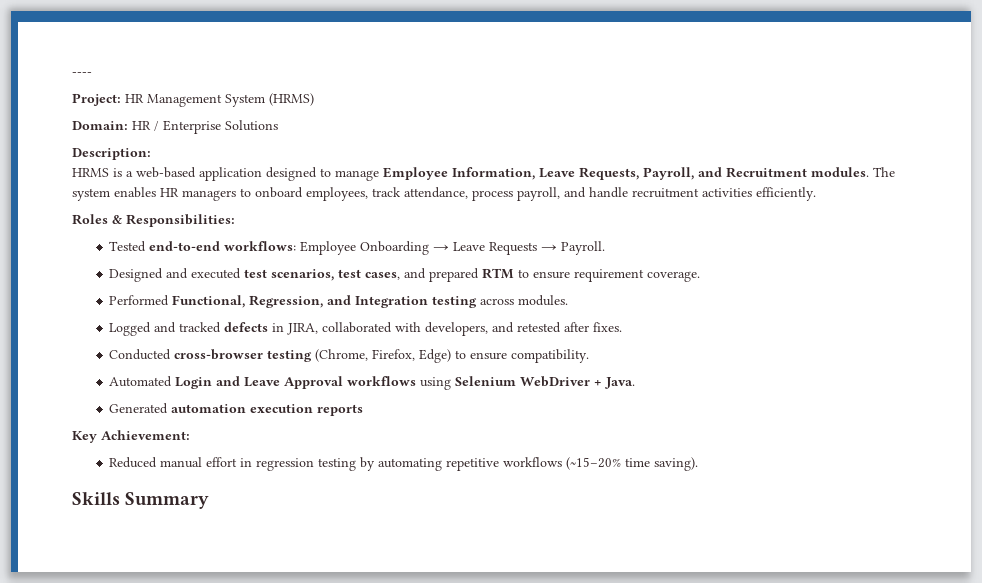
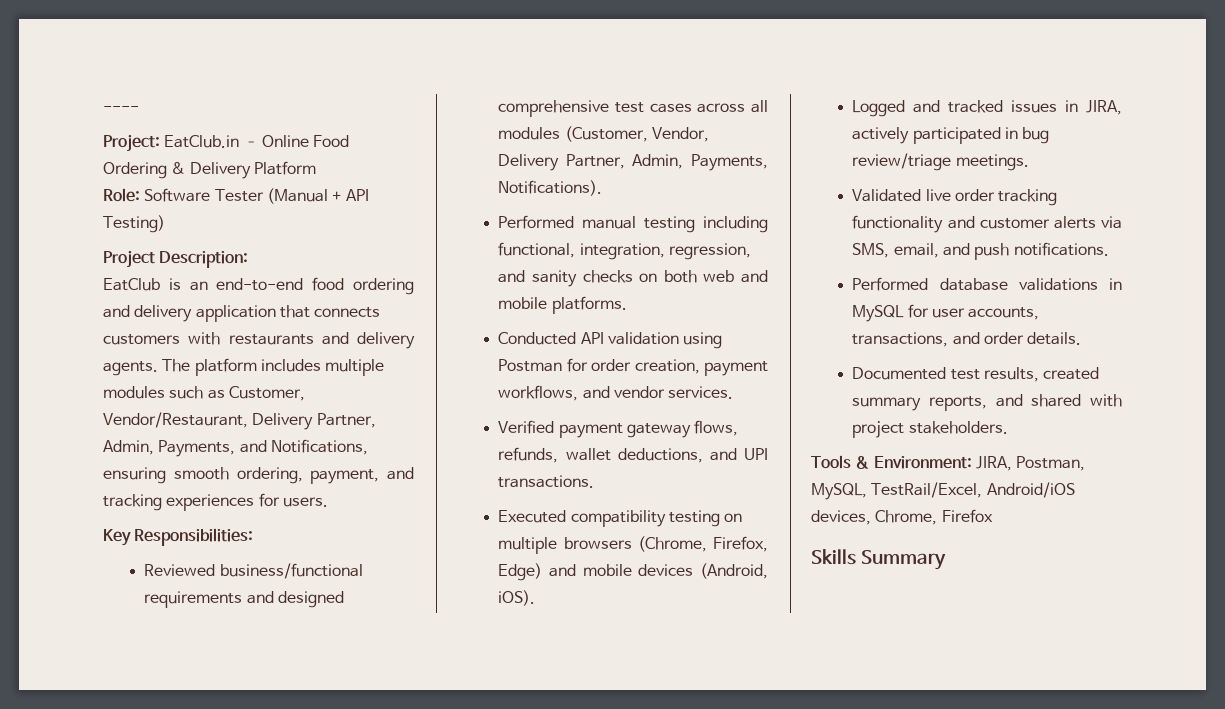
[125,93,314,107] [72,120,278,134] [72,148,151,160] [72,167,895,181] [72,187,816,201] [72,214,235,227] [109,241,606,255] [109,268,701,282] [109,295,569,308] HR Management System (HRMS) // Domain: HR / Enterprise Solutions // Description: // HRMS is a web-based application designed to manage Employee Information, Leave Requests, Payroll, and Recruitment modules. The system enables HR managers to onboard employees, track attendance, process payroll, and handle recruitment activities efficiently. // Roles & Responsibilities: // Tested end-to-end workflows: Employee Onboarding → Leave Requests → Payroll. // Designed and executed test scenarios, test cases, and prepared RTM to ensure requirement coverage. // Performed Functional, Regression, and Integration testing across modules. -> [164,135,350,148] [103,161,316,179] [103,188,369,204] [103,215,165,233] [103,250,249,268] [103,277,415,295] [103,305,381,322] [103,332,415,349] [103,358,385,376] [103,386,305,401] [103,412,376,430] [103,439,368,457] [103,467,414,484] [103,493,328,511] [103,528,254,546] [144,563,363,579] [144,591,345,608] [498,100,768,117] [498,126,710,142] [498,154,768,171] [498,180,603,196] [498,215,768,233] [498,242,752,260] [498,270,768,287] [498,296,627,314] [498,332,723,349] [498,358,768,376] [498,385,734,401] [498,420,739,438] [498,447,768,463] [498,475,595,488] [498,510,743,527] [498,536,768,554] [498,563,768,581] [498,590,536,606] EatClub.in – Online Food Ordering & Delivery Platform // Role: Software Tester (Manual + API Testing) // Project Description: // EatClub is an end-to-end food ordering and delivery application that connects customers with restaurants and delivery agents. The platform includes multiple modules such as Customer, Vendor/Restaurant, Delivery Partner, Admin, Payments, and Notifications, ensuring smooth ordering, payment, and tracking experiences for users. // Key Responsibilities: // Reviewed business/functional requirements and designed comprehensive test cases across all modules (Customer, Vendor, Delivery Partner, Admin, Payments, Notifications). // Performed manual testing including functional, integration, regression, and sanity checks on both web and mobile platforms. // Conducted API validation using Postman for order creation, payment workflows, and vendor services. // Verified payment gateway flows, refunds, wallet deductions, and UPI transactions. // Executed compatibility testing on multiple browsers (Chrome, Firefox, Edge) and mobile devices (Android, iOS).
[224,322,269,332] defects -> [1011,100,1058,113] issues
[322,322,623,336] [109,349,590,363] [109,376,636,390] [109,403,364,416] [72,430,190,443] [109,457,699,471] collaborated with developers, and retested after fixes. // Conducted cross-browser testing (Chrome, Firefox, Edge) to ensure compatibility. // Automated Login and Leave Approval workflows using Selenium WebDriver + Java. // Generated automation execution reports // Key Achievement: // Reduced manual effort in regression testing by automating repetitive workflows (~15–20% time saving). -> [852,127,1050,144] [852,153,1029,171] [852,189,1058,206] [852,215,1122,233] [852,242,1109,260] [852,277,1122,291] [852,304,1040,322] [852,332,1082,347] [852,367,1100,382] [852,394,1122,411] [852,421,1008,438] [811,455,1086,471] [811,482,1075,500] [811,509,993,525] actively participated in bug review/triage meetings. // Validated live order tracking functionality and customer alerts via SMS, email, and push notifications. // Performed database validations in MySQL for user accounts, transactions, and order details. // Documented test results, created summary reports, and shared with project stakeholders. // Tools & Environment: JIRA, Postman, MySQL, TestRail/Excel, Android/iOS devices, Chrome, Firefox

